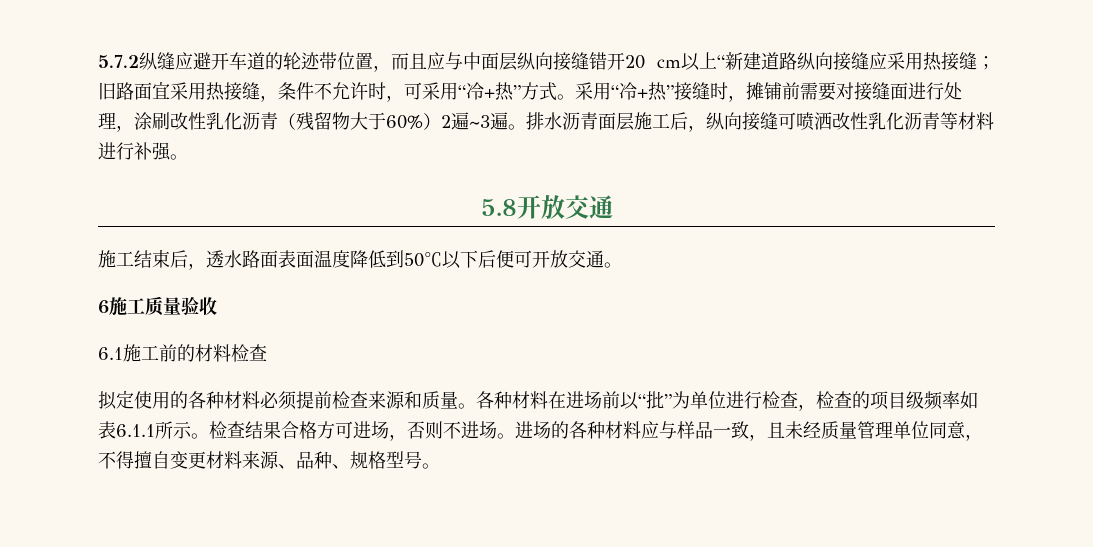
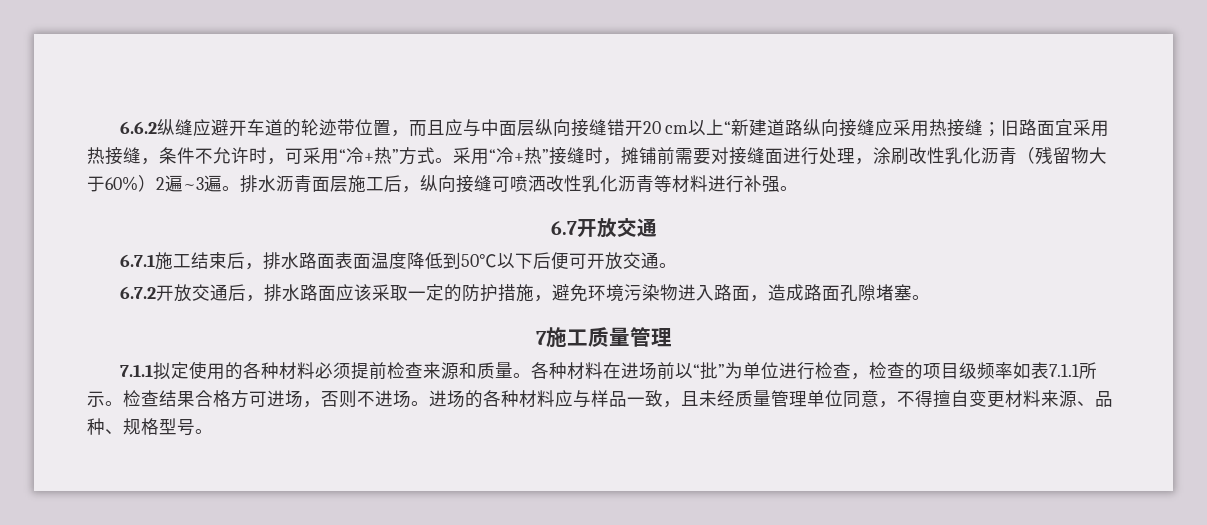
[98,55,139,68] 5.7.2 -> [119,121,157,134] 6.6.2
[480,199,517,216] 5.8 -> [550,221,577,235] 6.7
(613, 207) none -> [119,254,155,267] 6.7.1
[206,250,224,268] 透 -> [262,252,281,270] 排
[98,296,217,316] [98,344,267,362] 6施工质量验收 // 6.1施工前的材料检查 // -> [119,284,930,302] [535,327,672,347] [119,364,153,377] 6.7.2开放交通后，排水路面应该采取一定的防护措施，避免环境污染物进入路面，造成路面孔隙堵塞。 // 7施工质量管理 // 7.1.1
[116,424,155,437] 6.1.1 -> [1048,364,1079,377] 7.1.1

